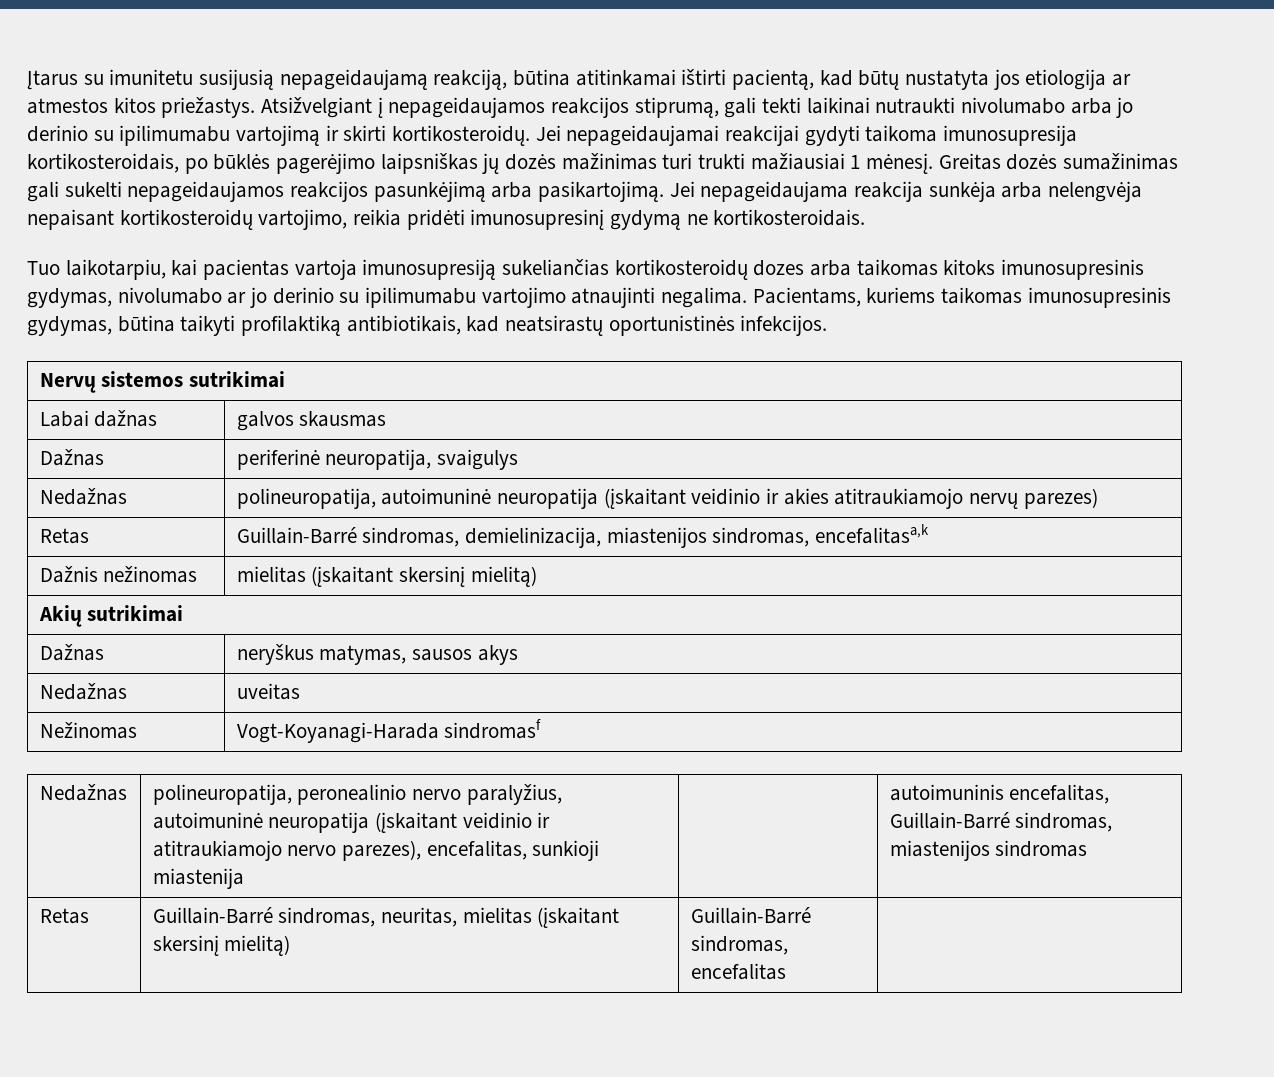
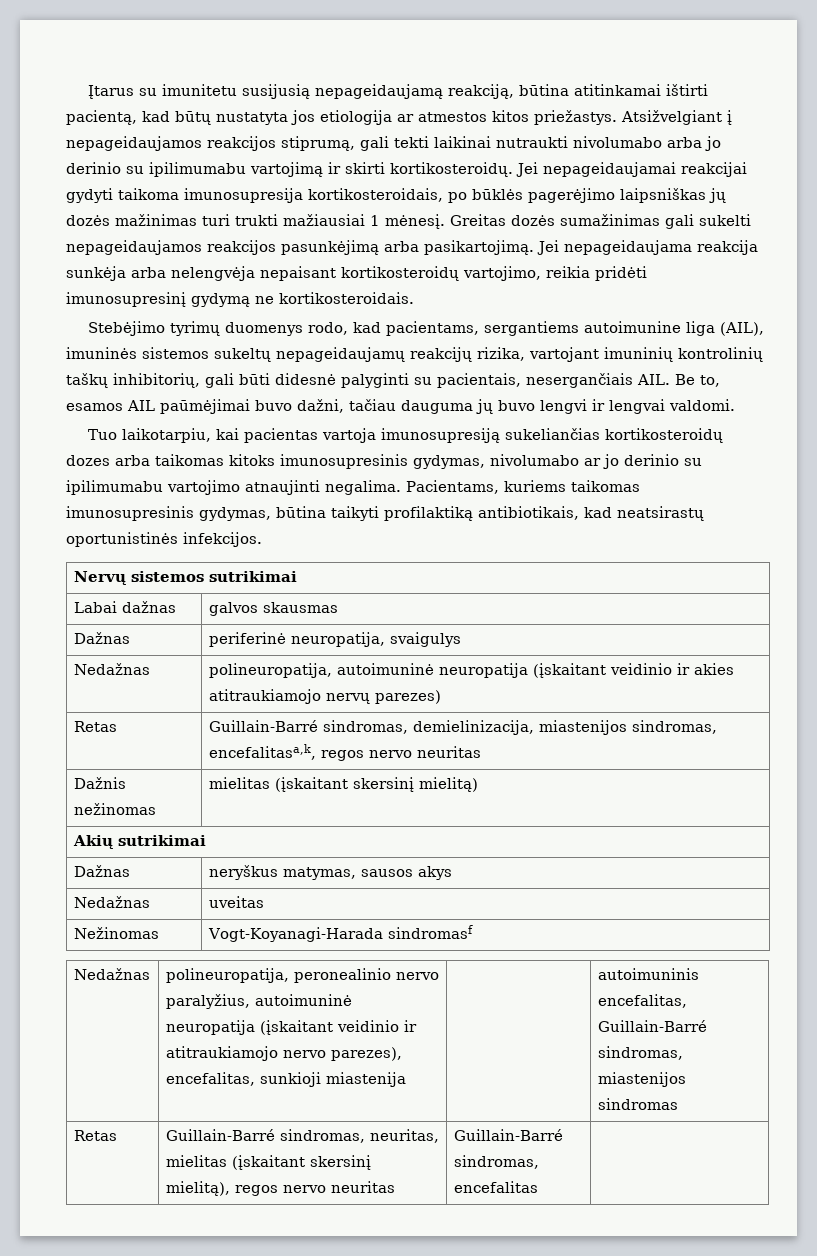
(866, 217) none -> [87,321,764,336] [66,347,763,362] [66,373,720,388] [66,399,735,414] // Stebėjimo tyrimų duomenys rodo, kad pacientams, sergantiems autoimunine liga (AIL), imuninės sistemos sukeltų nepageidaujamų reakcijų rizika, vartojant imuninių kontrolinių taškų inhibitorių, gali būti didesnė palyginti su pacientais, nesergančiais AIL. Be to, esamos AIL paūmėjimai buvo dažni, tačiau dauguma jų buvo lengvi ir lengvai valdomi.
[815,524,930,544] encefalitasa,k -> [208,744,481,761] encefalitasa,k, regos nervo neuritas
[224,935,291,956] mielitą) -> [165,1181,395,1196] mielitą), regos nervo neuritas

